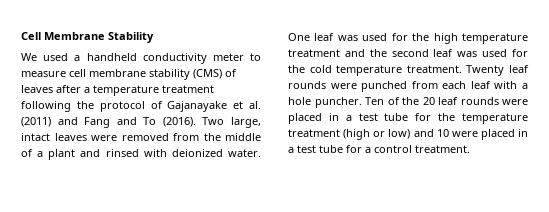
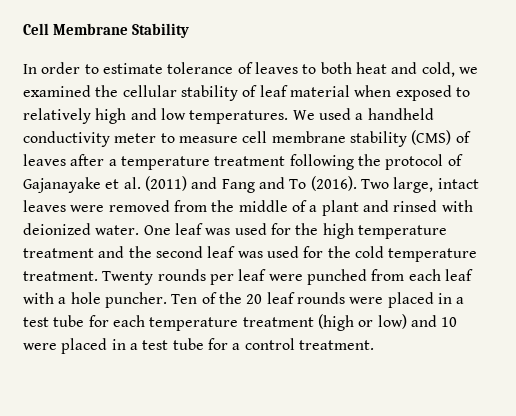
(154, 37) none -> [23,62,478,77] [23,85,470,101] [23,108,289,124] In order to estimate tolerance of leaves to both heat and cold, we examined the cellular stability of leaf material when exposed to relatively high and low temperatures.
[509,65,529,73] [288,81,326,89] leaf rounds -> [157,269,267,285] rounds per leaf
[438,113,456,121] the -> [112,315,145,327] each

